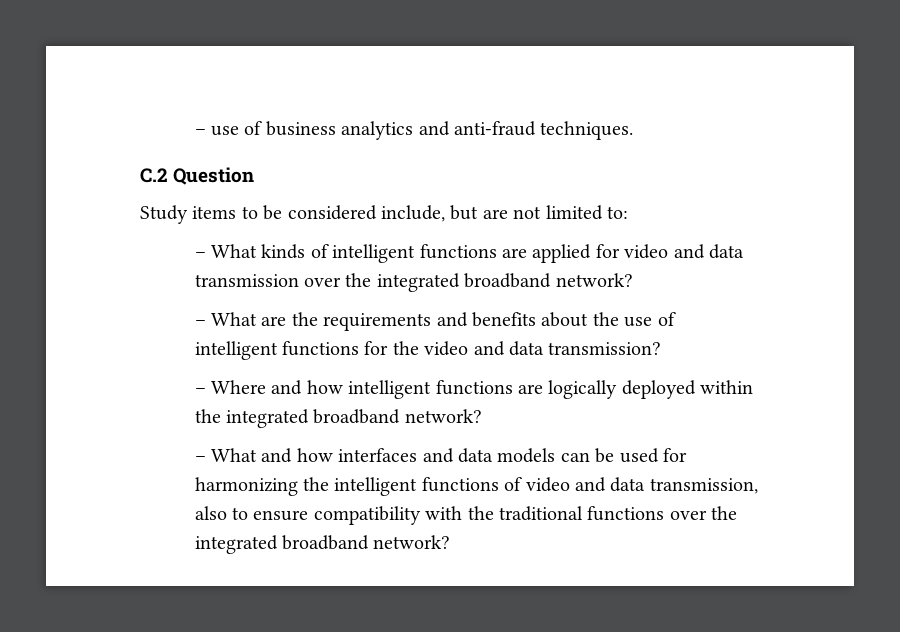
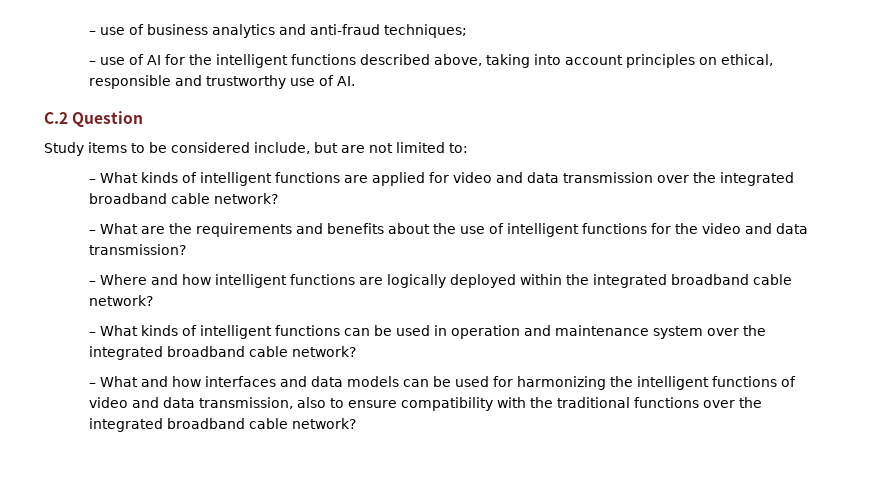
[540,121,634,140] techniques. -> [383,24,467,38] [88,54,773,68] [88,75,355,89] techniques; // – use of AI for the intelligent functions described above, taking into account principles on ethical, responsible and trustworthy use of AI.
(552, 280) none -> [170,193,210,204] cable
(401, 416) none -> [752,274,792,285] [88,295,153,306] [88,325,766,339] [88,346,288,360] cable network? // – What kinds of intelligent functions can be used in operation and maintenance system over the integrated broadband cable
(369, 542) none -> [248,418,288,429] cable

